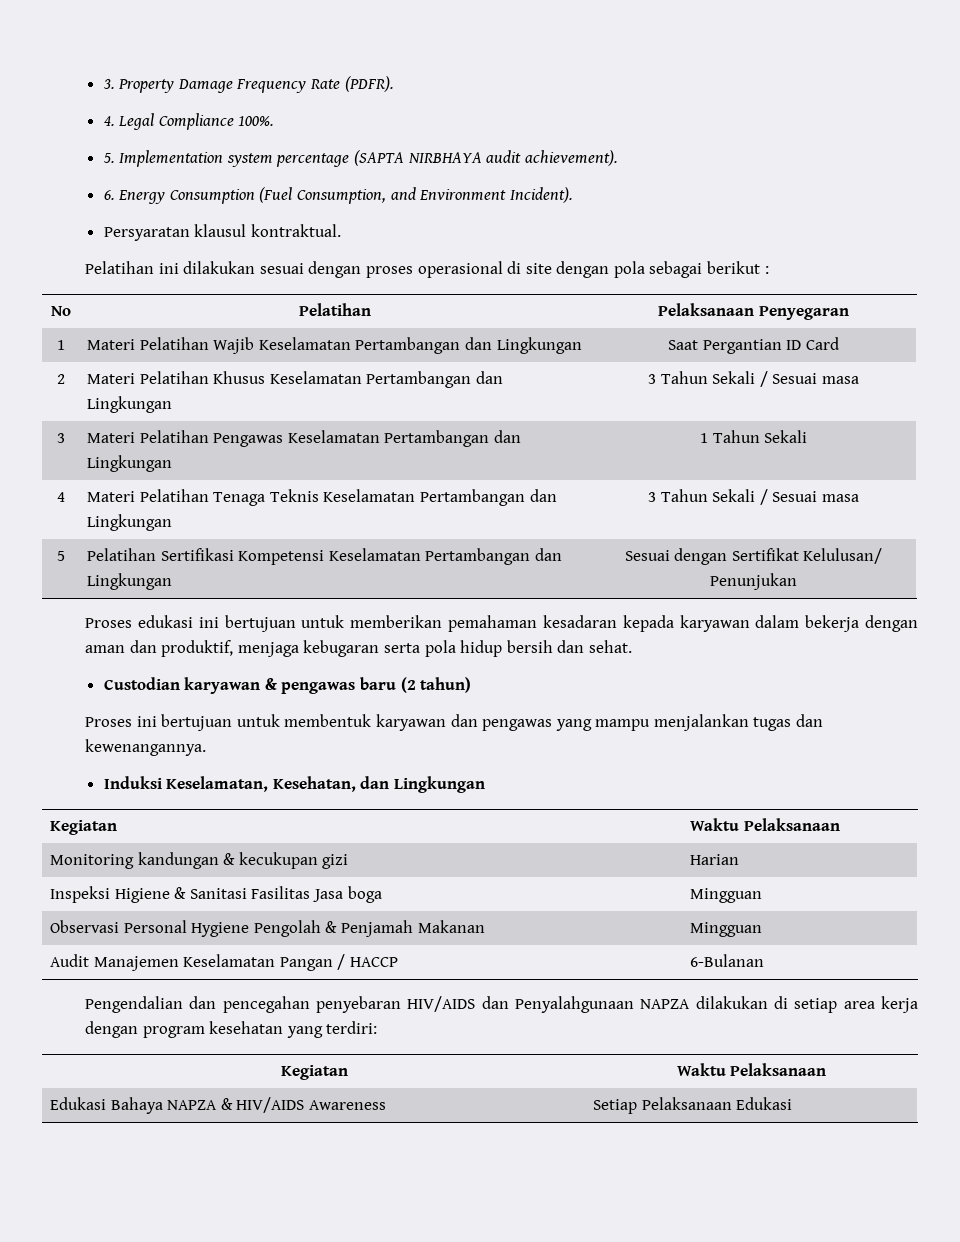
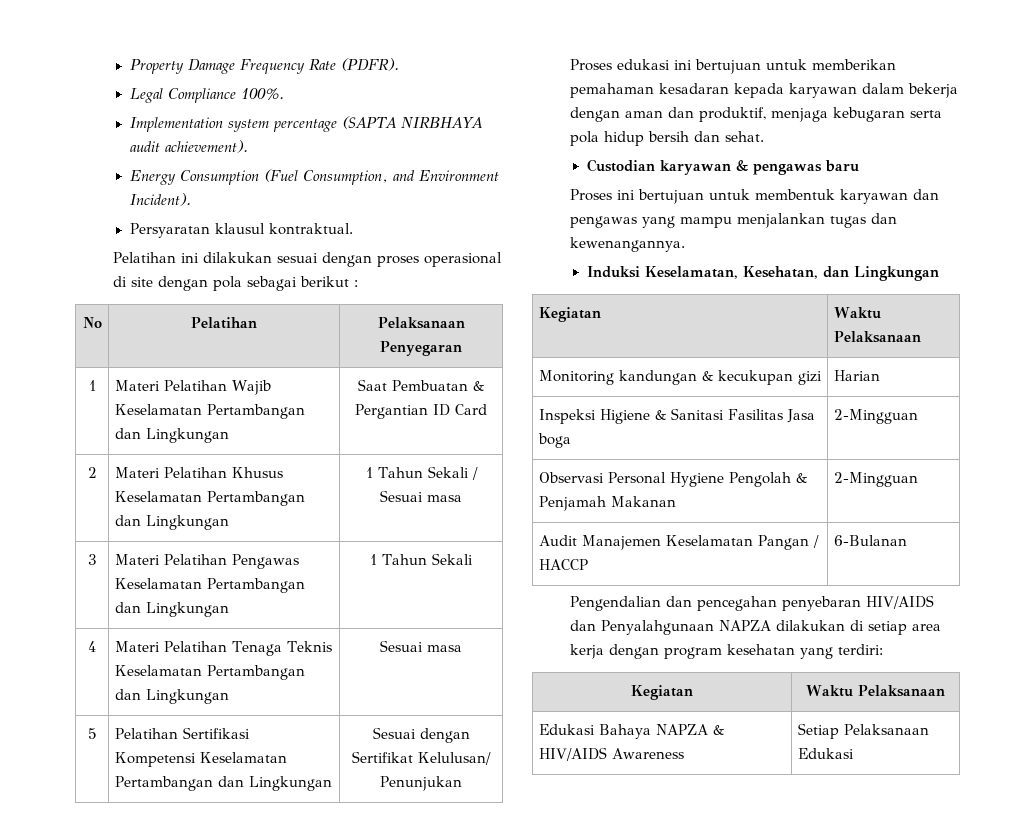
[102,79,115,89] 3. -> (129, 66) none
[103,116,115,126] 4. -> (399, 64) none
[102,153,115,163] 5. -> (284, 94) none
[103,190,115,200] 6. -> (248, 146) none
(699, 345) none -> [392,380,484,391] Pembuatan &
[648,374,657,384] 3 -> [365,467,373,478] 1
[648,489,768,505] 3 Tahun Sekali / -> (229, 696) none
[400,677,472,693] (2 tahun) -> (859, 166) none
[690,888,763,903] Mingguan -> [833,409,918,424] 2-Mingguan
[690,922,763,937] Mingguan -> [833,472,918,487] 2-Mingguan

